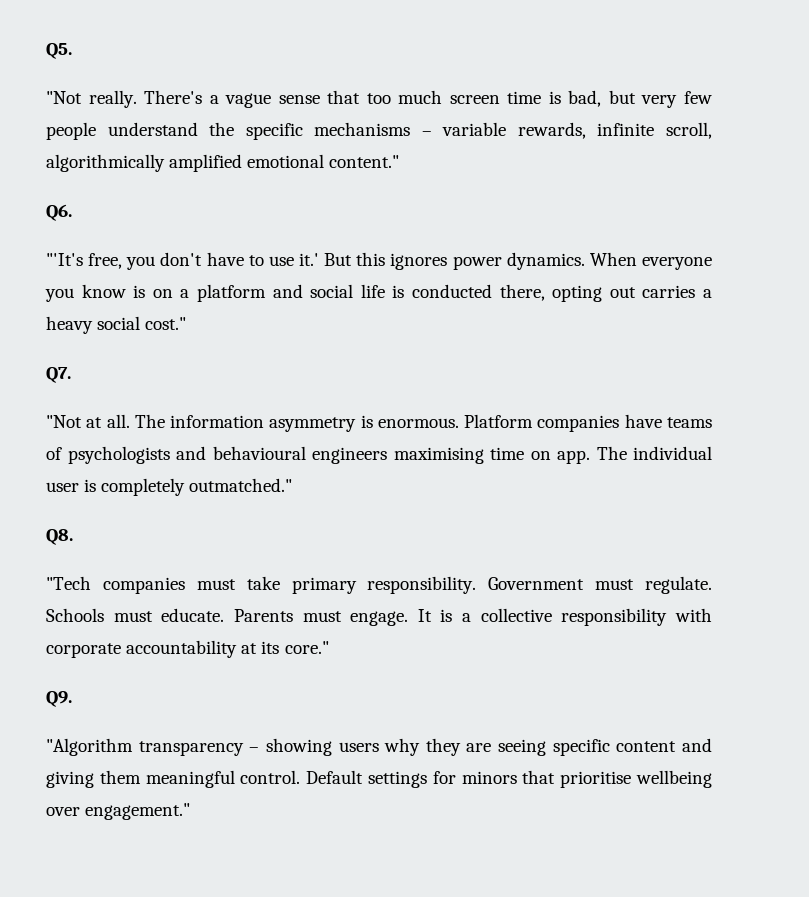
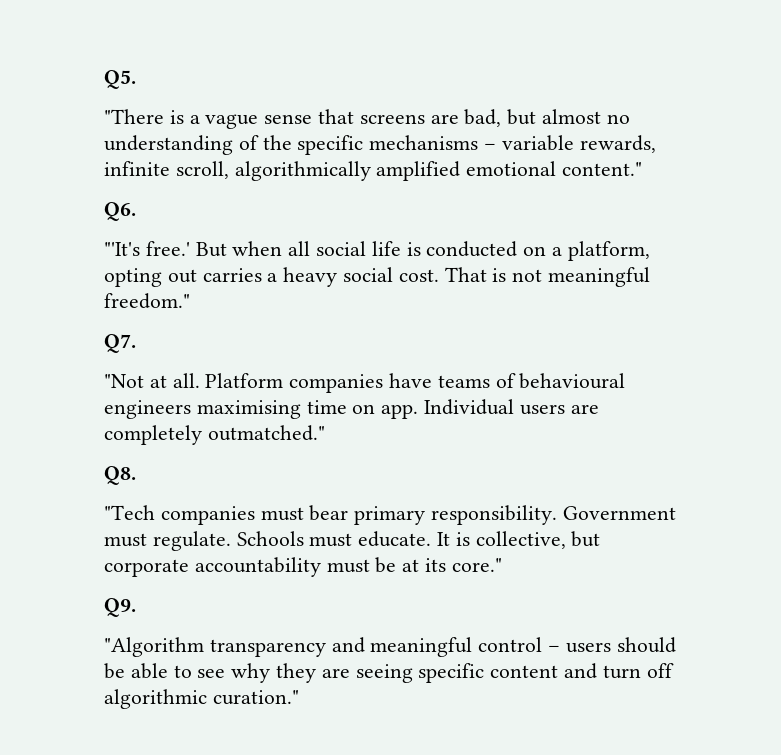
[46,90,203,108] "Not really. There's -> [104,109,184,124] "There is
[366,90,712,108] [46,122,198,140] too much screen time is bad, but very few people understand -> [359,109,630,127] [104,135,259,155] screens are bad, but almost no understanding of
[88,252,712,270] [45,284,303,302] free, you don't have to use it.' But this ignores power dynamics. When everyone you know is on a platform and -> [145,241,311,257] free.' But when all
[499,284,545,301] there, -> [523,241,650,261] on a platform,
[145,317,187,330] cost." -> [398,267,651,287] [104,293,190,309] cost. That is not meaningful freedom."
[134,414,459,432] The information asymmetry is enormous. -> (200, 380) none
[67,446,206,464] psychologists and -> (516, 380) none
[596,446,712,460] [46,479,97,492] The individual user is -> [424,399,599,415] Individual users are
[246,576,280,590] take -> [309,505,349,521] bear
[233,608,712,626] [46,640,238,658] Parents must engage. It is a collective responsibility with corporate accountability -> [437,531,601,549] [104,557,397,577] It is collective, but corporate accountability must be
[249,738,379,756] – showing users -> [331,637,676,657] [104,663,226,679] and meaningful control – users should be able to see
[46,770,712,788] [46,803,191,820] giving them meaningful control. Default settings for minors that prioritise wellbeing over engagement." -> [602,663,674,679] [104,689,299,709] turn off algorithmic curation."

